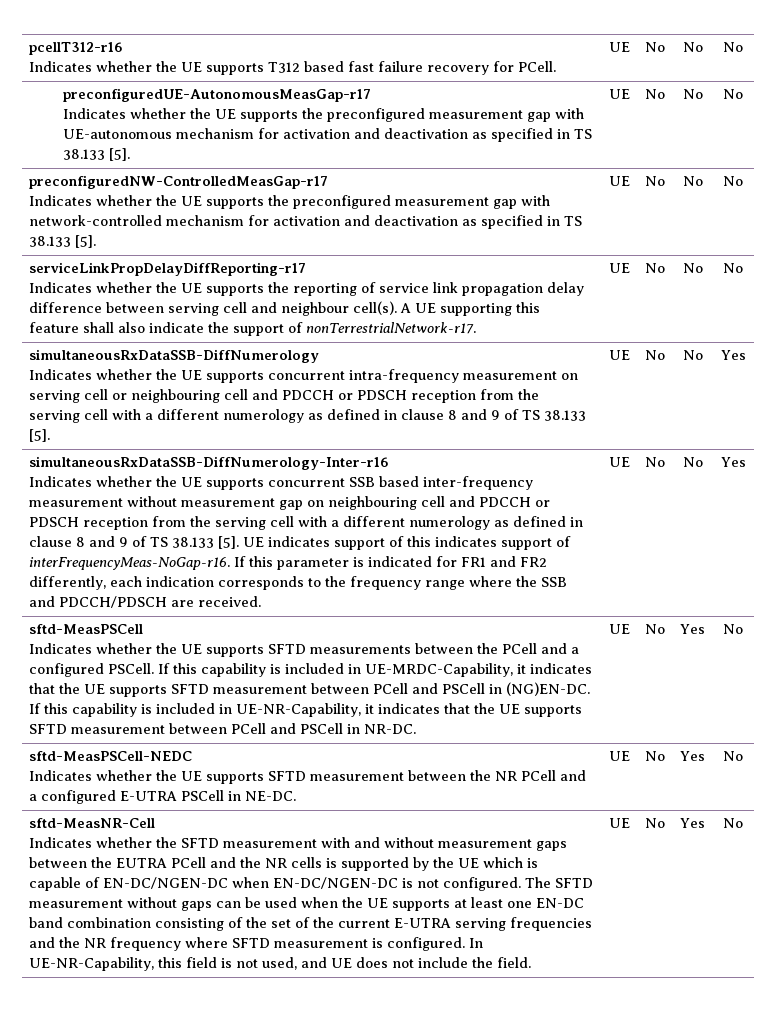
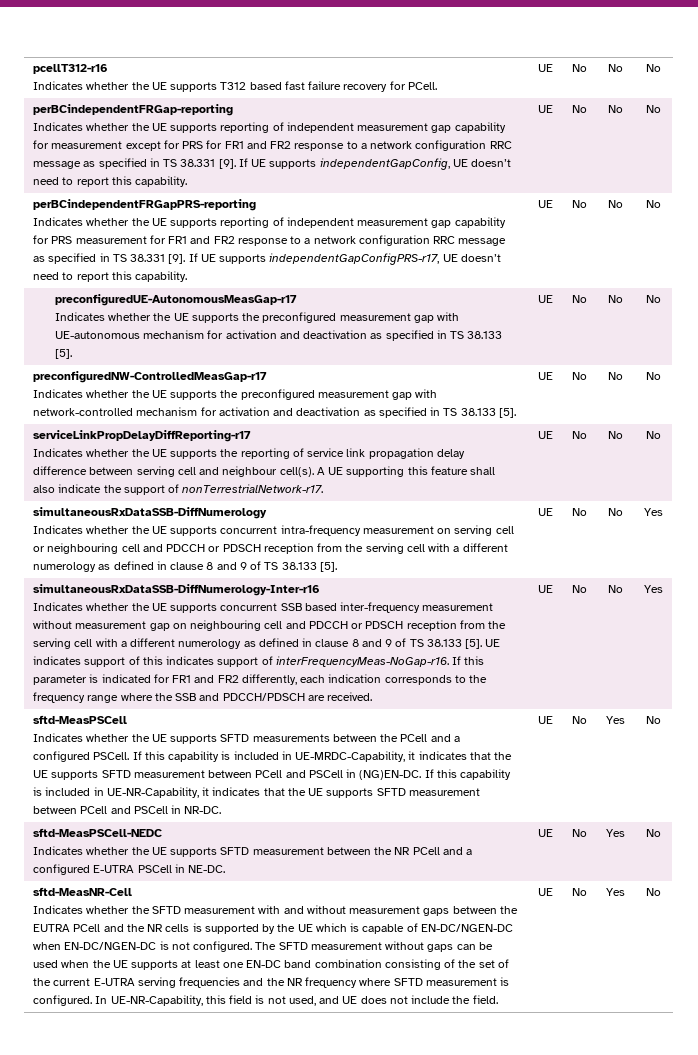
(743, 47) none -> [33,104,234,116] [33,122,506,133] [33,140,512,151] [33,158,512,170] [33,176,188,187] [537,105,553,113] [572,105,587,113] [608,105,623,113] [646,105,661,113] [33,199,257,211] [33,217,506,228] [33,235,507,246] [33,253,501,265] [33,271,188,282] [537,200,553,208] [572,200,587,208] [608,200,623,208] [646,200,661,208] // perBCindependentFRGap-reporting // Indicates whether the UE supports reporting of independent measurement gap capability for measurement except for PRS for FR1 and FR2 response to a network configuration RRC message as specified in TS 38.331 [9]. If UE supports independentGapConfig, UE doesn’t need to report this capability. | UE | No | No | No // perBCindependentFRGapPRS-reporting // Indicates whether the UE supports reporting of independent measurement gap capability for PRS measurement for FR1 and FR2 response to a network configuration RRC message as specified in TS 38.331 [9]. If UE supports independentGapConfigPRS-r17, UE doesn’t need to report this capability. | UE | No | No | No

